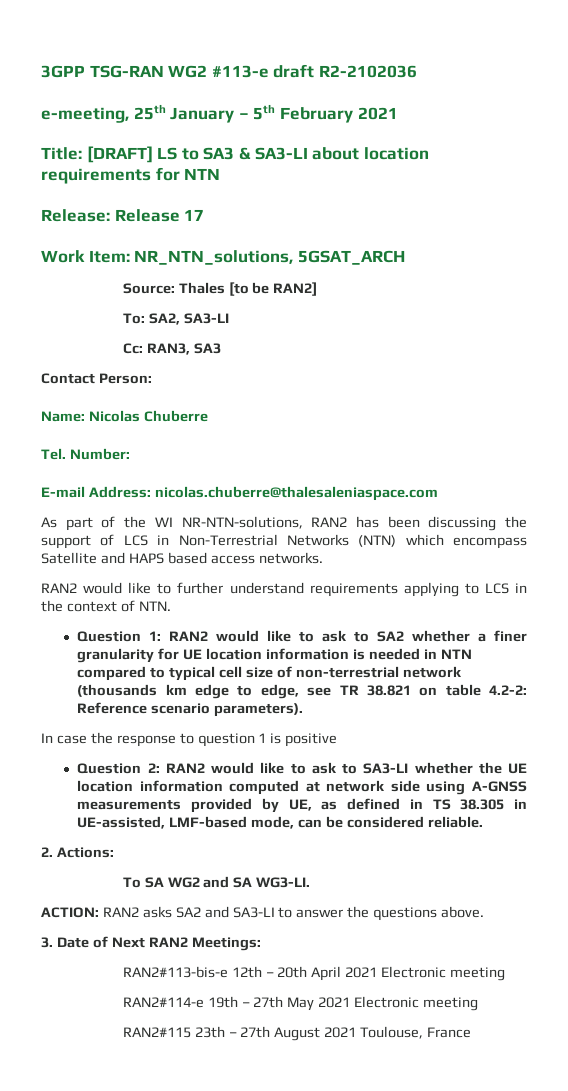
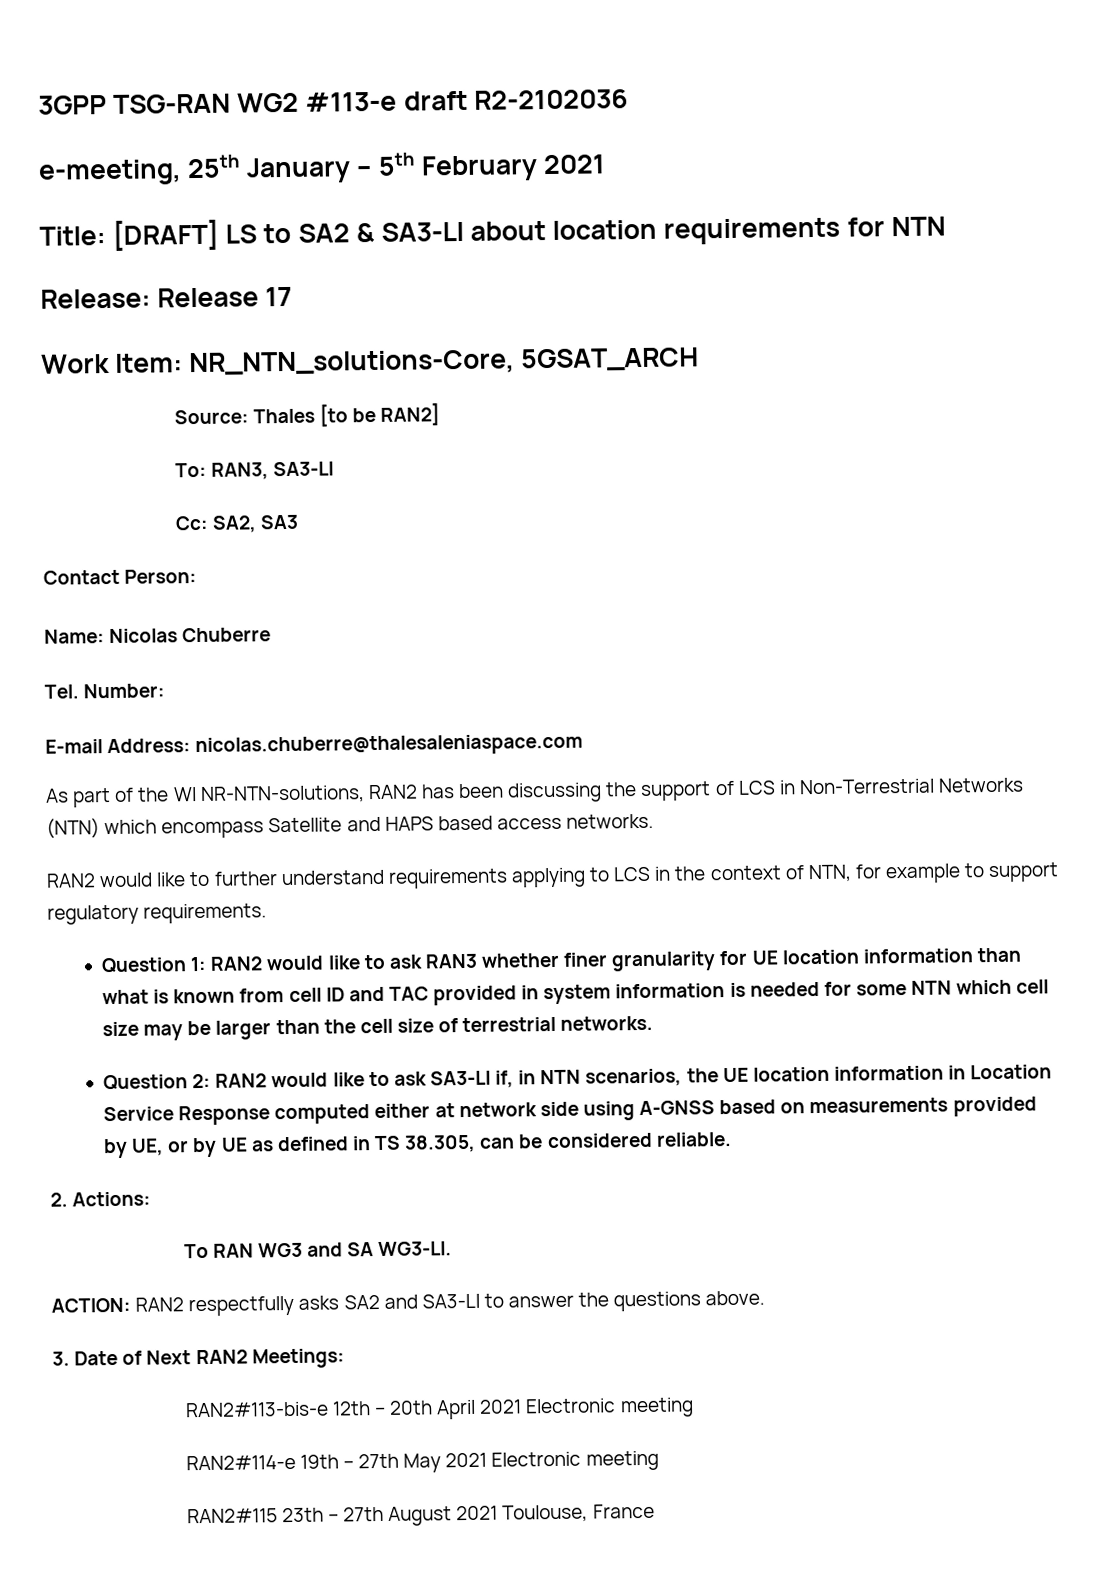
[203,147,235,160] SA3 -> [297,223,350,243] SA2
[134,250,294,265] NR_NTN_solutions, -> [189,349,516,377] NR_NTN_solutions-Core,
[148,313,180,325] SA2, -> [210,462,269,480] RAN3,
[146,343,190,355] RAN3, -> [211,515,257,533] SA2,
[138,601,171,611] NTN. -> [807,862,1060,884] [47,903,268,925] NTN, for example to support regulatory requirements.
[354,630,487,642] to SA2 whether a -> [424,952,561,969] RAN3 whether
[352,648,472,660] [77,666,462,681] [77,684,528,699] [77,702,304,717] [41,732,338,747] is needed in NTN compared to typical cell size of non-terrestrial network (thousands km edge to edge, see TR 38.821 on table 4.2-2: Reference scenario parameters). // In case the response to question 1 is positive -> [977,947,1022,963] [102,979,1050,1006] [102,1015,654,1041] than what is known from cell ID and TAC provided in system information is needed for some NTN which cell size may be larger than the cell size of terrestrial networks.
[342,762,527,774] [77,780,300,795] to SA3-LI whether the UE location information computed -> [429,1064,1053,1088] [103,1103,431,1126] SA3-LI if, in NTN scenarios, the UE location information in Location Service Response computed either
(527, 786) none -> [719,1099,806,1115] based on
(312, 805) none -> [167,1137,248,1158] or by UE
[460,799,527,810] [77,816,295,829] 38.305 in UE-assisted, LMF-based mode, -> [404,1134,477,1153] 38.305,
[144,877,200,888] SA WG2 -> [212,1242,303,1258] RAN WG3
(139, 912) none -> [188,1295,295,1317] respectfully

